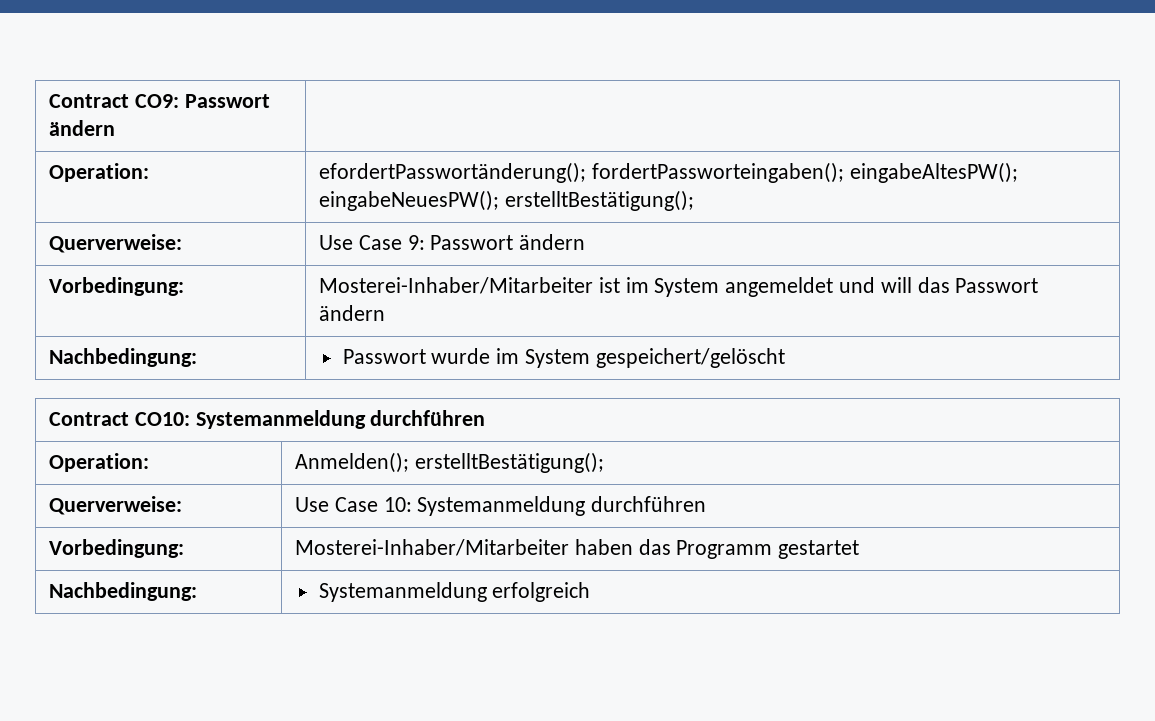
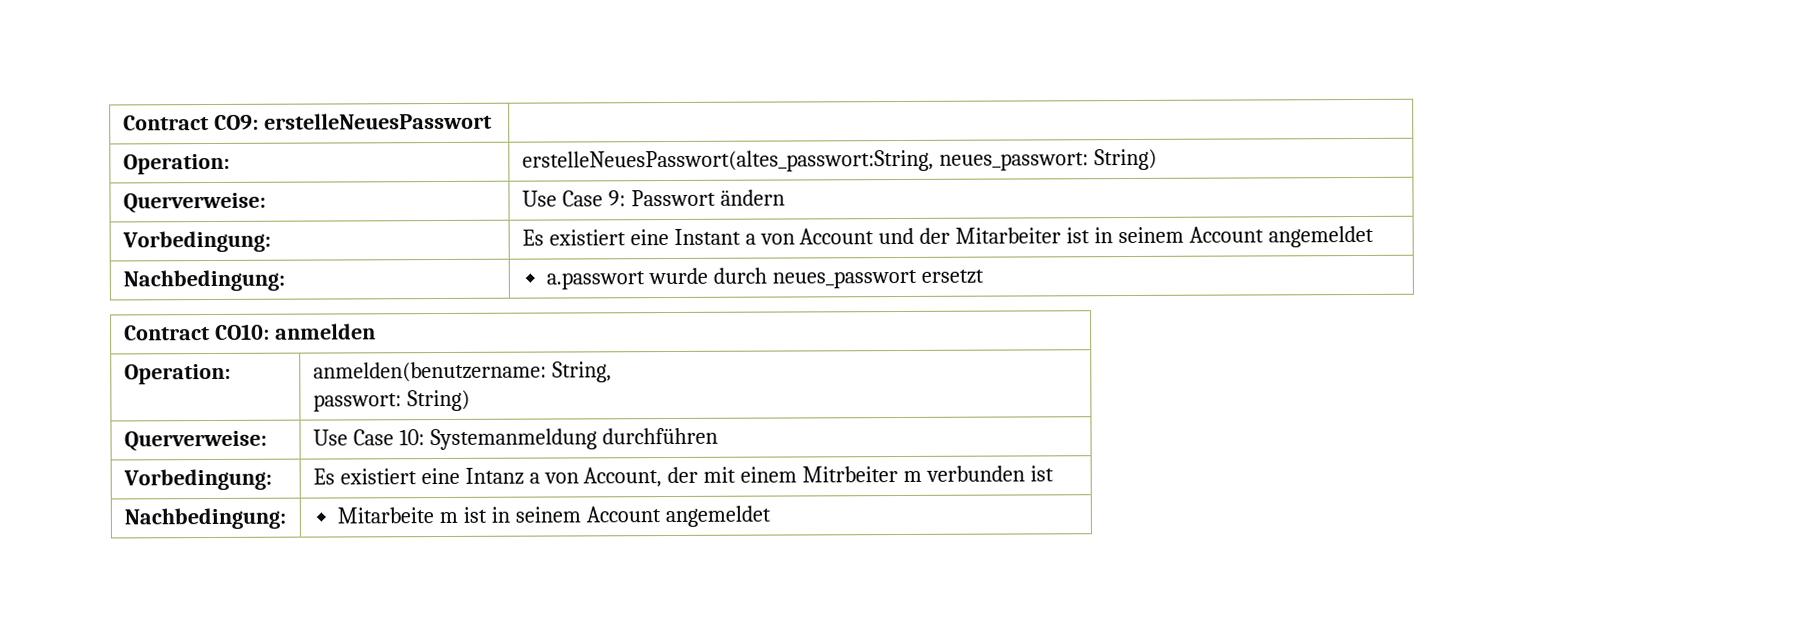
[184,94,270,108] [48,120,115,136] [48,163,149,182] [318,162,1018,183] [318,190,694,211] Passwort ändern | // Operation: | efordertPasswortänderung(); fordertPassworteingaben(); eingabeAltesPW(); eingabeNeuesPW(); erstelltBestätigung(); -> [263,112,492,130] [122,153,230,175] [521,148,1157,173] erstelleNeuesPasswort | // Operation: | erstelleNeuesPasswort(altes_passwort:String, neues_passwort: String)
[318,277,1039,297] [318,305,385,321] [48,348,197,367] [342,348,785,368] Mosterei-Inhaber/Mitarbeiter ist im System angemeldet und will das Passwort ändern // Nachbedingung: | Passwort wurde im System gespeichert/gelöscht -> [521,225,1374,248] [122,269,285,292] [545,267,984,290] Es existiert eine Instant a von Account und der Mitarbeiter ist in seinem Account angemeldet // Nachbedingung: | a.passwort wurde durch neues_passwort ersetzt
[195,410,486,429] [48,453,149,472] [294,452,604,473] Systemanmeldung durchführen // Operation: | Anmelden(); erstelltBestätigung(); -> [274,323,376,340] [123,363,231,385] [312,361,612,383] [312,389,470,412] anmelden // Operation: | anmelden(benutzername: String, // passwort: String)
[294,539,860,559] [48,582,197,601] [318,582,591,602] Mosterei-Inhaber/Mitarbeiter haben das Programm gestartet // Nachbedingung: | Systemanmeldung erfolgreich -> [312,465,1055,488] [123,507,286,530] [336,505,771,528] Es existiert eine Intanz a von Account, der mit einem Mitrbeiter m verbunden ist // Nachbedingung: | Mitarbeite m ist in seinem Account angemeldet

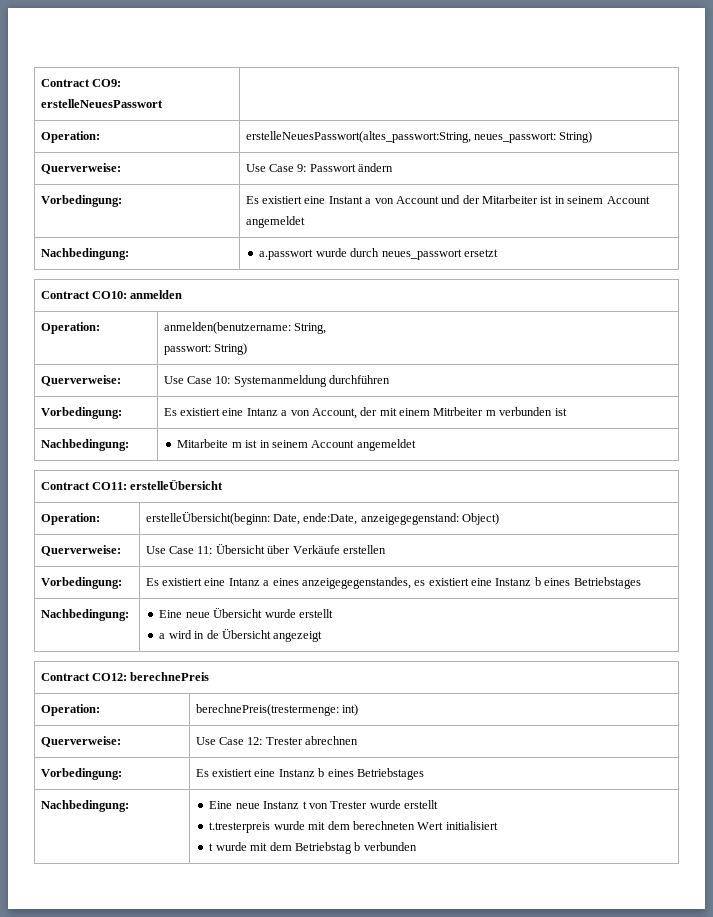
(771, 516) none -> [40,480,224,490] [40,513,100,525] [145,512,500,525] [40,545,121,556] [145,544,386,554] [40,577,122,589] [145,577,641,589] [40,609,129,621] [159,608,333,618] [159,629,323,642] [40,672,210,681] [40,704,100,716] [195,704,359,716] [40,736,121,747] [195,736,359,745] [40,768,122,780] [195,768,424,780] [40,800,129,812] [209,800,439,809] [209,821,498,833] [209,842,417,854] // Contract CO11: erstelleÜbersicht // Operation: | erstelleÜbersicht(beginn: Date, ende:Date, anzeigegegenstand: Object) // Querverweise: | Use Case 11: Übersicht über Verkäufe erstellen // Vorbedingung: | Es existiert eine Intanz a eines anzeigegegenstandes, es existiert eine Instanz b eines Betriebstages // Nachbedingung: | Eine neue Übersicht wurde erstellt // a wird in de Übersicht angezeigt // Contract CO12: berechnePreis // Operation: | berechnePreis(trestermenge: int) // Querverweise: | Use Case 12: Trester abrechnen // Vorbedingung: | Es existiert eine Instanz b eines Betriebstages // Nachbedingung: | Eine neue Instanz t von Trester wurde erstellt // t.tresterpreis wurde mit dem berechneten Wert initialisiert // t wurde mit dem Betriebstag b verbunden

